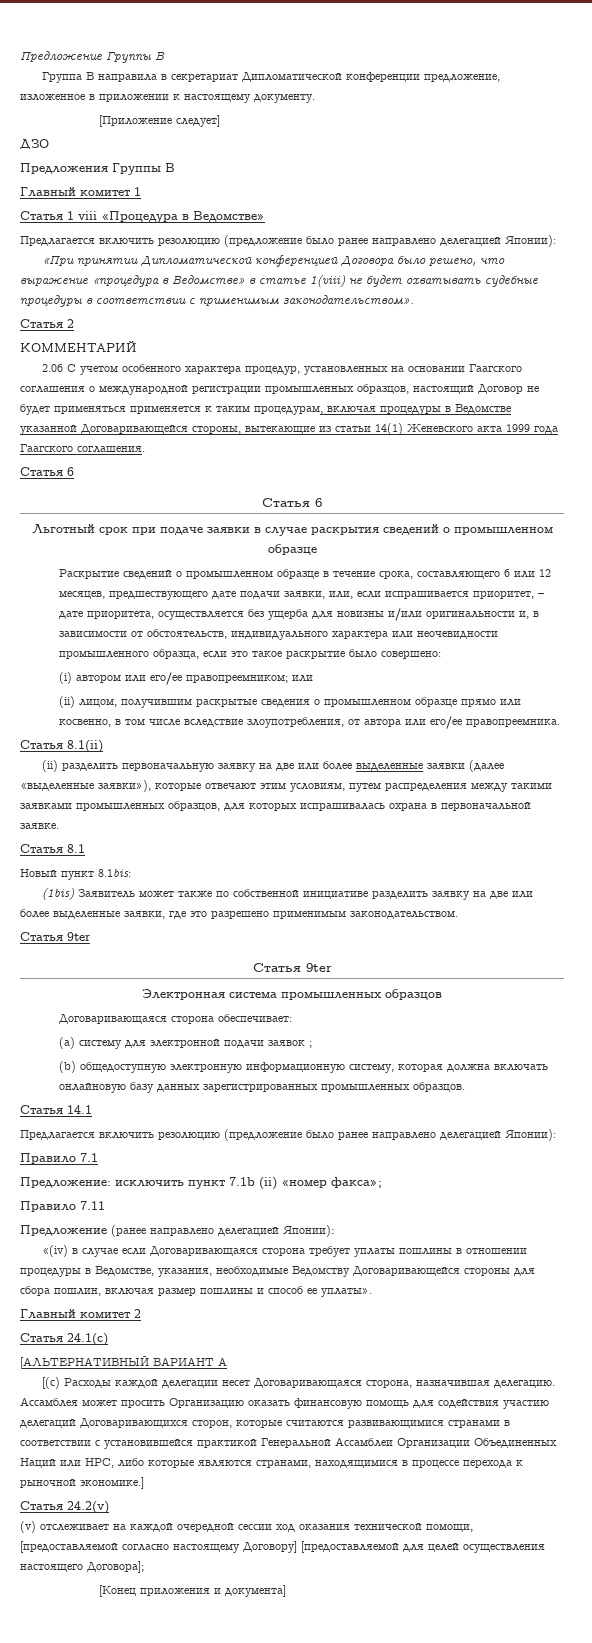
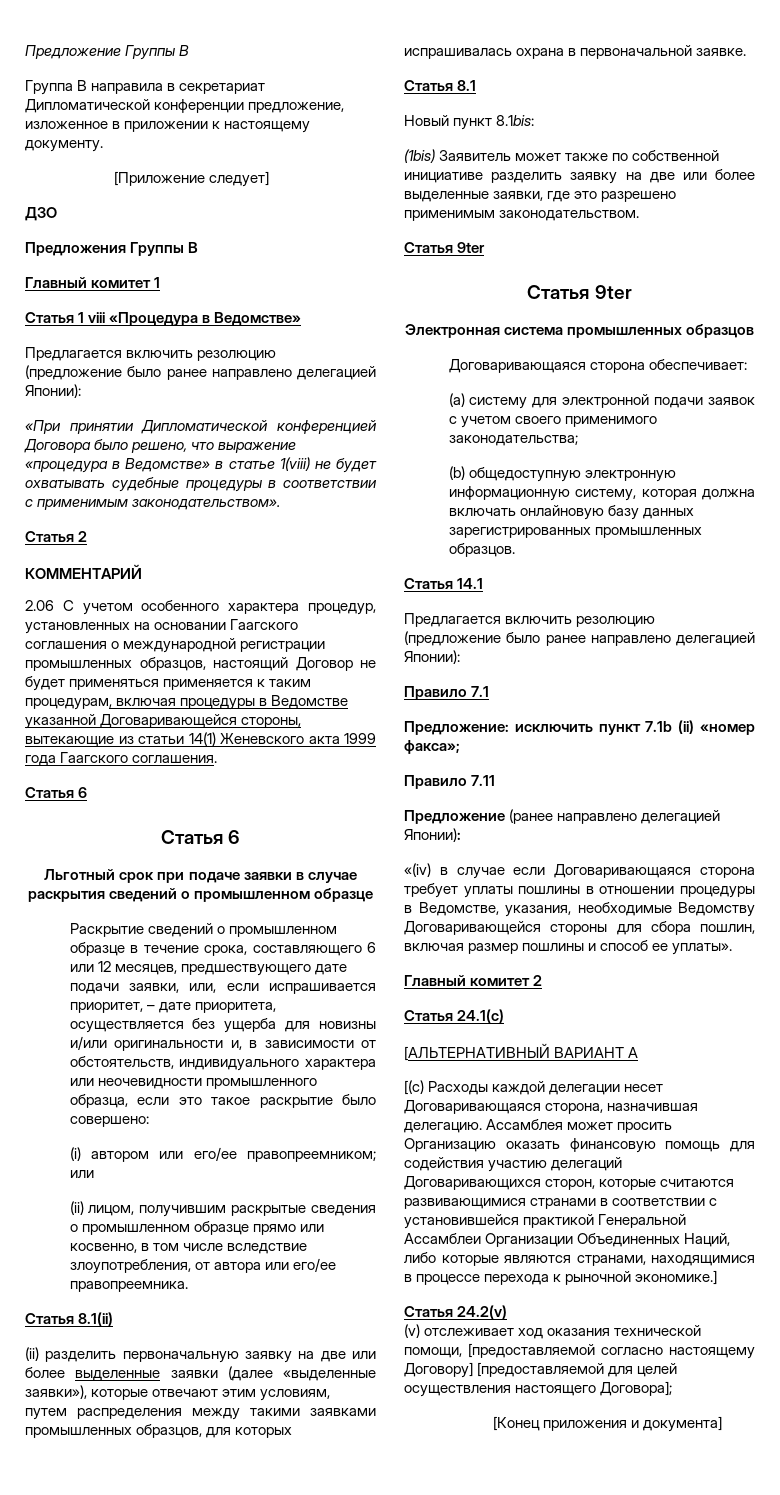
[309,1041,313,1048] ; -> [448,416,657,428] [448,435,578,446] с учетом своего применимого законодательства;
[20,1458,114,1468] Наций или НРС, -> [684,1233,731,1247] Наций,
[113,1523,272,1532] на каждой очередной сессии -> (515, 1332) none

